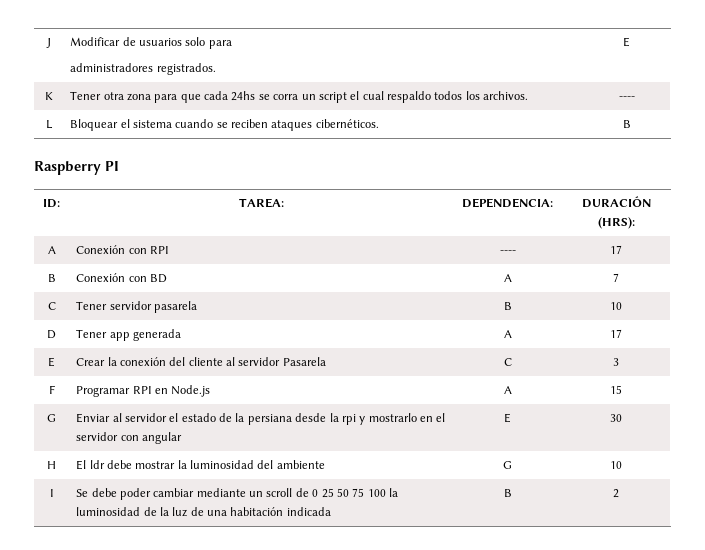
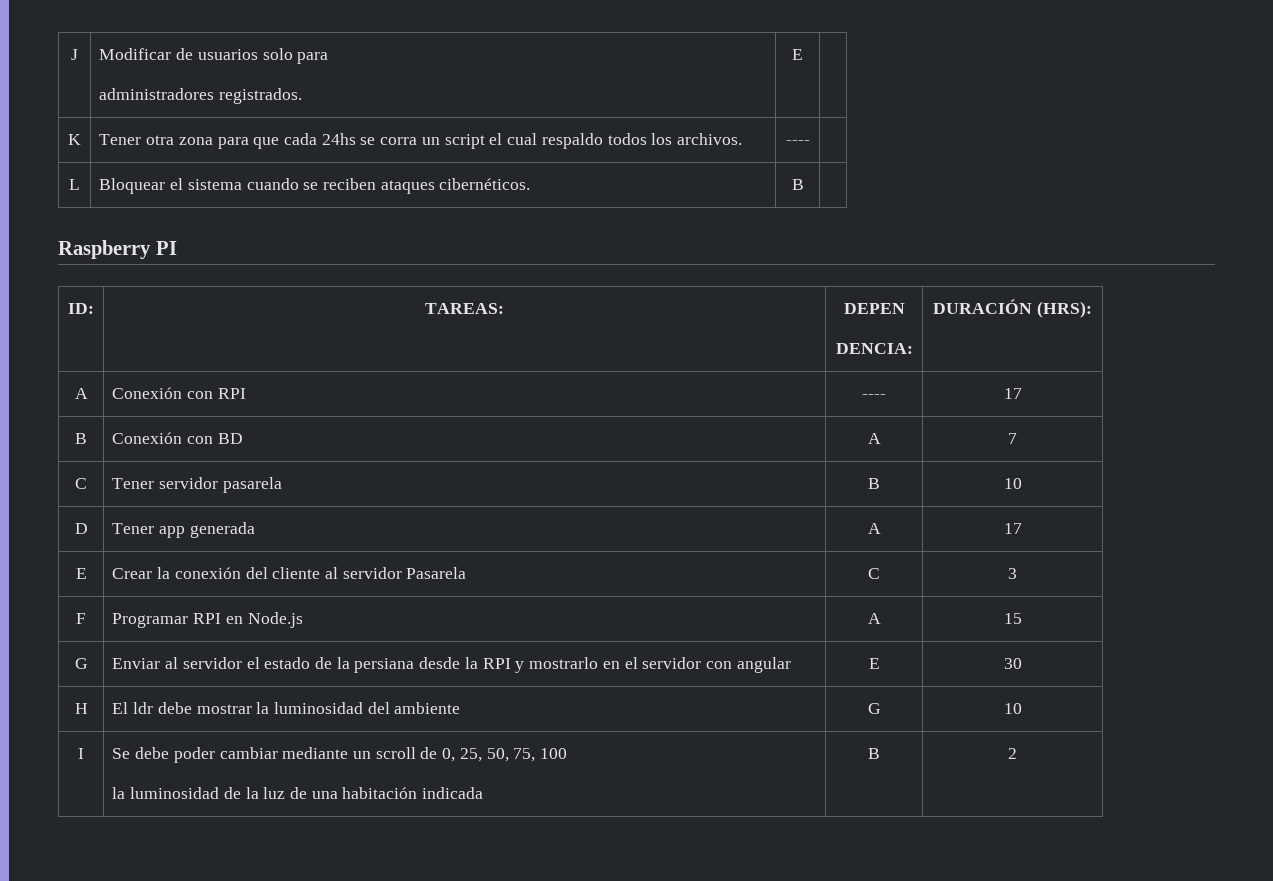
[238,198,284,208] [462,198,553,208] TAREA: | DEPENDENCIA: -> [425,303,504,314] [843,303,905,314] [835,343,913,354] TAREAS: | DEPEN // DENCIA:
[341,414,356,425] rpi -> [482,658,511,669] RPI
[312,488,365,498] 0 25 50 75 -> [442,748,536,762] 0, 25, 50, 75,
(386, 493) none -> (568, 753) //

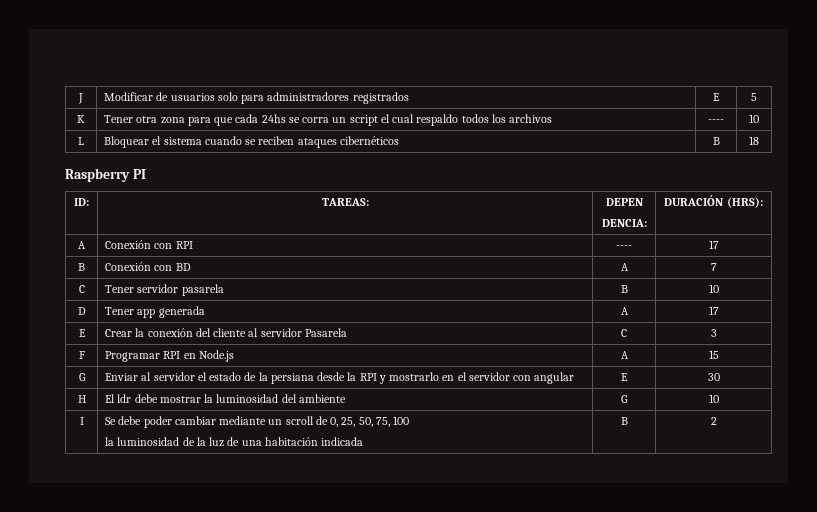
[99,88,303,104] [792,49,803,60] // administradores registrados. | E | -> [267,92,409,104] [713,93,720,101] [751,93,757,101] administradores registrados | E | 5
[676,133,742,145] [785,140,810,145] archivos. | ---- | -> [509,114,553,123] [708,119,724,123] [749,114,759,123] archivos | ---- | 10
[439,178,531,190] [791,179,804,190] cibernéticos. | B | -> [339,136,399,145] [712,137,720,145] [749,136,759,145] cibernéticos | B | 18

